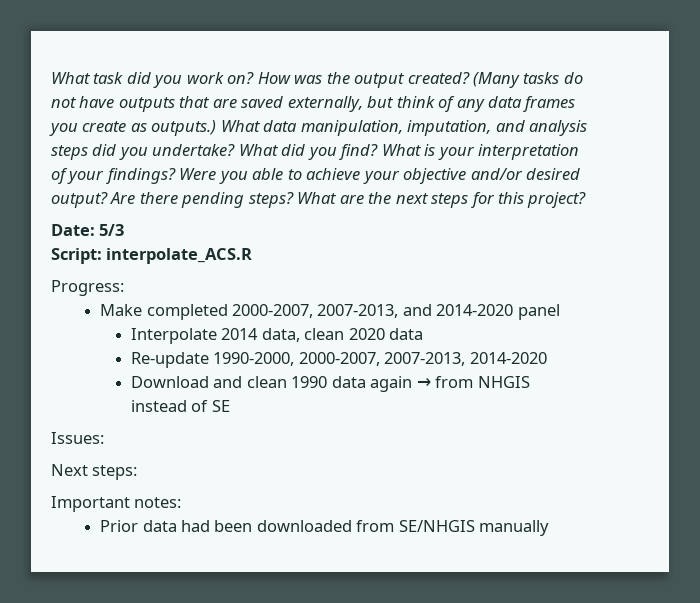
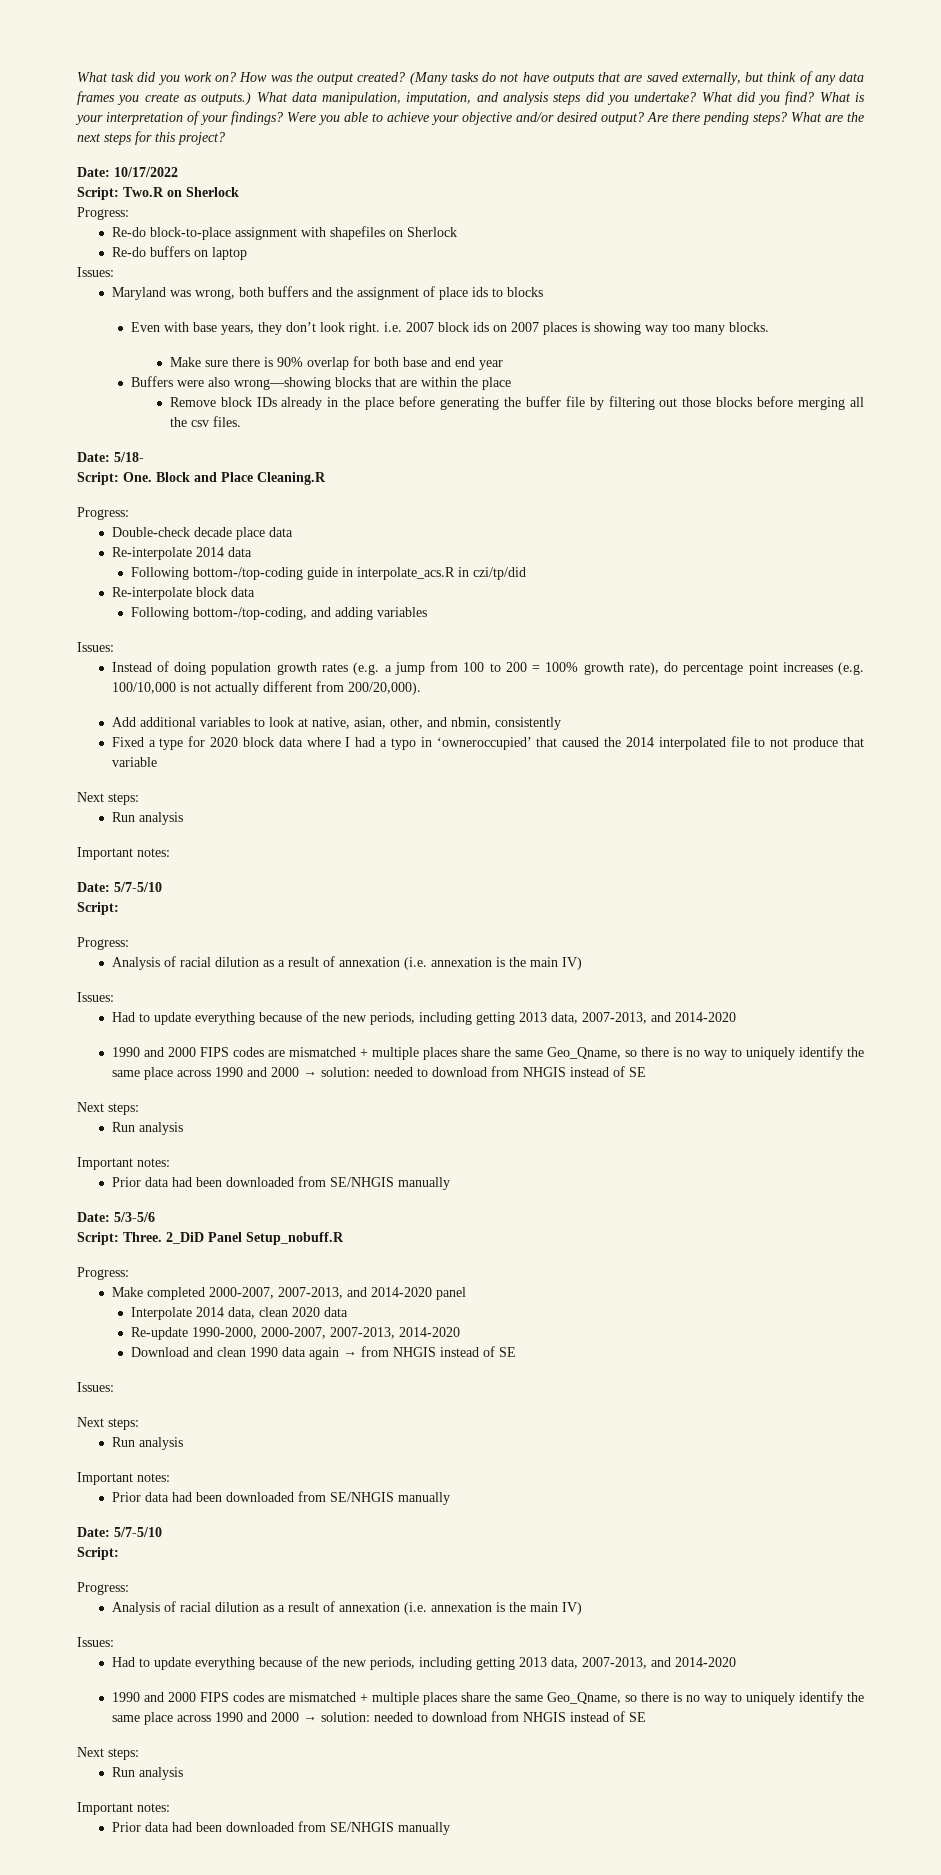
[99,224,125,236] [51,248,253,264] 5/3 // Script: interpolate_ACS.R -> [114,167,178,177] [77,187,239,200] [77,207,129,220] [111,226,457,240] [111,246,247,260] [77,267,114,277] [111,286,543,300] [131,322,770,335] [169,356,503,370] [131,376,512,390] [169,396,865,410] [169,416,241,427] [77,452,144,462] [77,472,326,485] [77,507,129,520] [111,527,293,540] [111,547,252,560] [131,567,527,580] [111,587,255,600] [131,607,428,620] [77,642,114,652] [111,661,864,675] [111,681,421,695] [111,717,561,730] [111,736,864,750] [111,757,157,767] [77,792,139,805] [111,812,183,825] [77,847,170,860] [77,882,162,892] [77,902,119,915] [77,937,129,950] [111,956,582,970] [77,992,114,1002] [111,1011,736,1025] [111,1046,864,1060] [111,1066,646,1080] [77,1102,139,1115] [111,1122,183,1135] [77,1157,170,1170] [111,1176,450,1190] [77,1212,155,1222] [77,1232,344,1245] 10/17/2022 // Script: Two.R on Sherlock // Progress: // Re-do block-to-place assignment with shapefiles on Sherlock // Re-do buffers on laptop // Issues: // Maryland was wrong, both buffers and the assignment of place ids to blocks // Even with base years, they don’t look right. i.e. 2007 block ids on 2007 places is showing way too many blocks. // Make sure there is 90% overlap for both base and end year // Buffers were also wrong—showing blocks that are within the place // Remove block IDs already in the place before generating the buffer file by filtering out those blocks before merging all the csv files. // Date: 5/18- // Script: One. Block and Place Cleaning.R // Progress: // Double-check decade place data // Re-interpolate 2014 data // Following bottom-/top-coding guide in interpolate_acs.R in czi/tp/did // Re-interpolate block data // Following bottom-/top-coding, and adding variables // Issues: // Instead of doing population growth rates (e.g. a jump from 100 to 200 = 100% growth rate), do percentage point increases (e.g. 100/10,000 is not actually different from 200/20,000). // Add additional variables to look at native, asian, other, and nbmin, consistently // Fixed a type for 2020 block data where I had a typo in ‘owneroccupied’ that caused the 2014 interpolated file to not produce that variable // Next steps: // Run analysis // Important notes: // Date: 5/7-5/10 // Script: // Progress: // Analysis of racial dilution as a result of annexation (i.e. annexation is the main IV) // Issues: // Had to update everything because of the new periods, including getting 2013 data, 2007-2013, and 2014-2020 // 1990 and 2000 FIPS codes are mismatched + multiple places share the same Geo_Qname, so there is no way to uniquely identify the same place across 1990 and 2000 → solution: needed to download from NHGIS instead of SE // Next steps: // Run analysis // Important notes: // Prior data had been downloaded from SE/NHGIS manually // Date: 5/3-5/6 // Script: Three. 2_DiD Panel Setup_nobuff.R
(138, 472) none -> [111,1437,183,1450] // Run analysis
(550, 528) none -> [77,1527,162,1537] [77,1547,119,1560] [77,1582,129,1595] [111,1601,582,1615] [77,1637,114,1647] [111,1656,736,1670] [111,1691,864,1705] [111,1711,646,1725] [77,1747,139,1760] [111,1767,183,1780] [77,1802,170,1815] [111,1821,450,1835] // Date: 5/7-5/10 // Script: // Progress: // Analysis of racial dilution as a result of annexation (i.e. annexation is the main IV) // Issues: // Had to update everything because of the new periods, including getting 2013 data, 2007-2013, and 2014-2020 // 1990 and 2000 FIPS codes are mismatched + multiple places share the same Geo_Qname, so there is no way to uniquely identify the same place across 1990 and 2000 → solution: needed to download from NHGIS instead of SE // Next steps: // Run analysis // Important notes: // Prior data had been downloaded from SE/NHGIS manually

